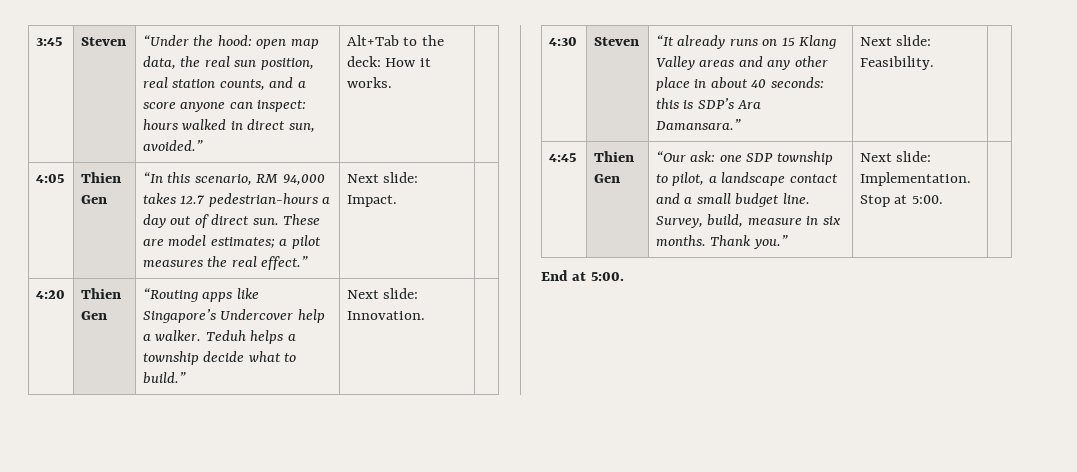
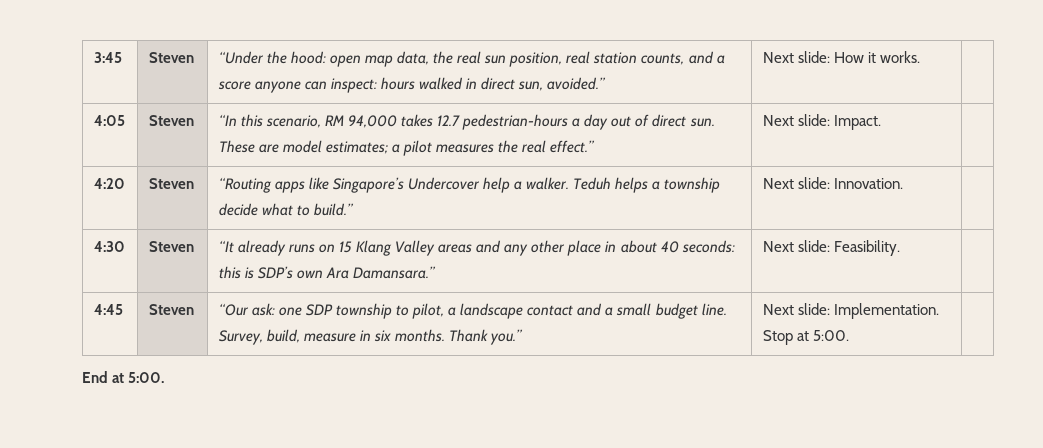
[346,35,444,46] [346,56,381,67] Alt+Tab to the deck: -> [762,51,830,63] Next slide:
[80,172,121,183] [80,195,107,204] Thien Gen -> [148,115,194,126] Steven
[80,288,121,299] [80,311,107,320] Thien Gen -> [148,178,194,189] Steven
(734, 103) none -> [297,270,324,279] own
[593,151,634,162] [593,174,620,183] Thien Gen -> [148,304,194,315] Steven

